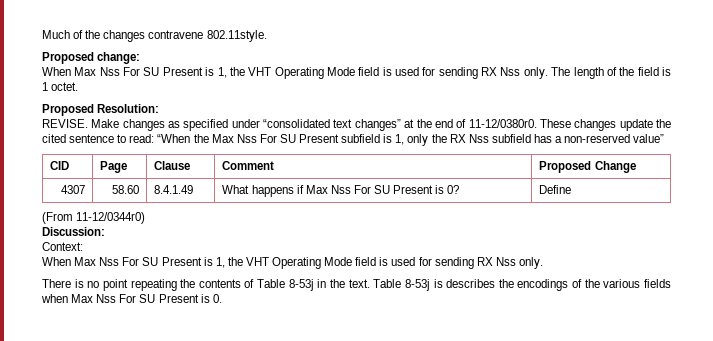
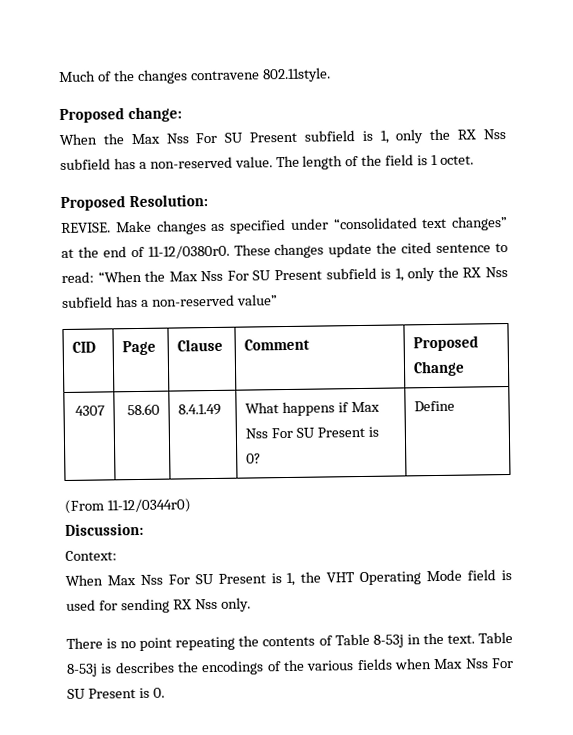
[74,67,548,79] Max Nss For SU Present is 1, the VHT Operating Mode field is used for sending RX Nss only. -> [102,128,507,145] [60,156,273,171] the Max Nss For SU Present subfield is 1, only the RX Nss subfield has a non-reserved value.

